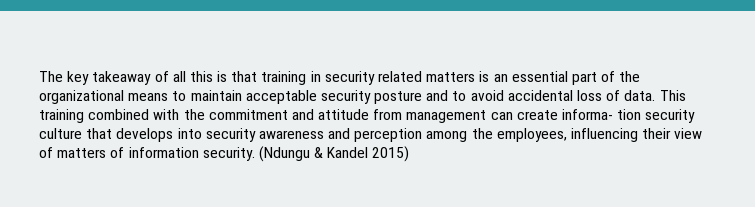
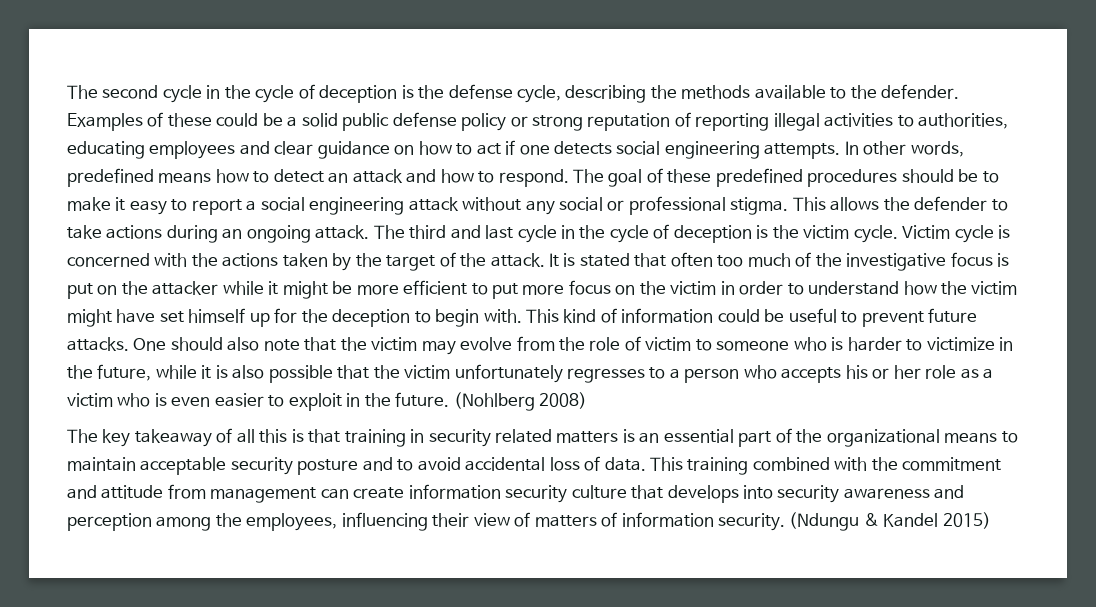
[39,71,63,82] The -> [67,84,960,103] [67,112,1009,131] [67,140,964,159] [67,168,999,187] [67,196,1008,215] [67,224,1010,243] [67,252,1010,271] [67,280,1018,299] [67,308,978,327] [67,336,1014,355] [67,364,994,383] [67,392,588,411] [67,429,98,443] The second cycle in the cycle of deception is the defense cycle, describing the methods available to the defender. Examples of these could be a solid public defense policy or strong reputation of reporting illegal activities to authorities, educating employees and clear guidance on how to act if one detects social engineering attempts. In other words, predefined means how to detect an attack and how to respond. The goal of these predefined procedures should be to make it easy to report a social engineering attack without any social or professional stigma. This allows the defender to take actions during an ongoing attack. The third and last cycle in the cycle of deception is the victim cycle. Victim cycle is concerned with the actions taken by the target of the attack. It is stated that often too much of the investigative focus is put on the attacker while it might be more efficient to put more focus on the victim in order to understand how the victim might have set himself up for the deception to begin with. This kind of information could be useful to prevent future attacks. One should also note that the victim may evolve from the role of victim to someone who is harder to victimize in the future, while it is also possible that the victim unfortunately regresses to a person who accepts his or her role as a victim who is even easier to exploit in the future. (Nohlberg 2008) // The
[562,109,642,120] informa- tion -> [408,484,501,499] information

